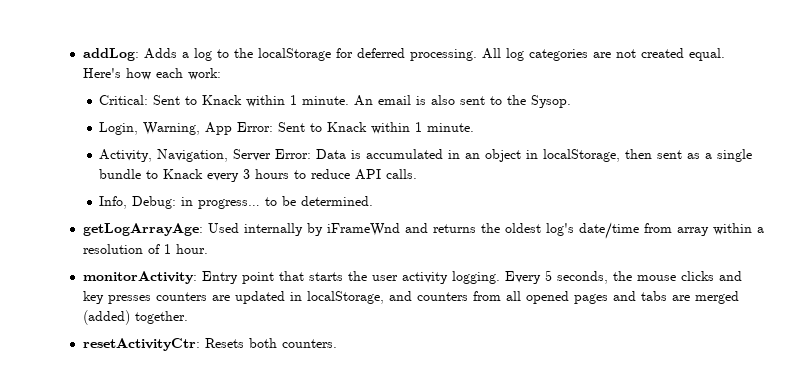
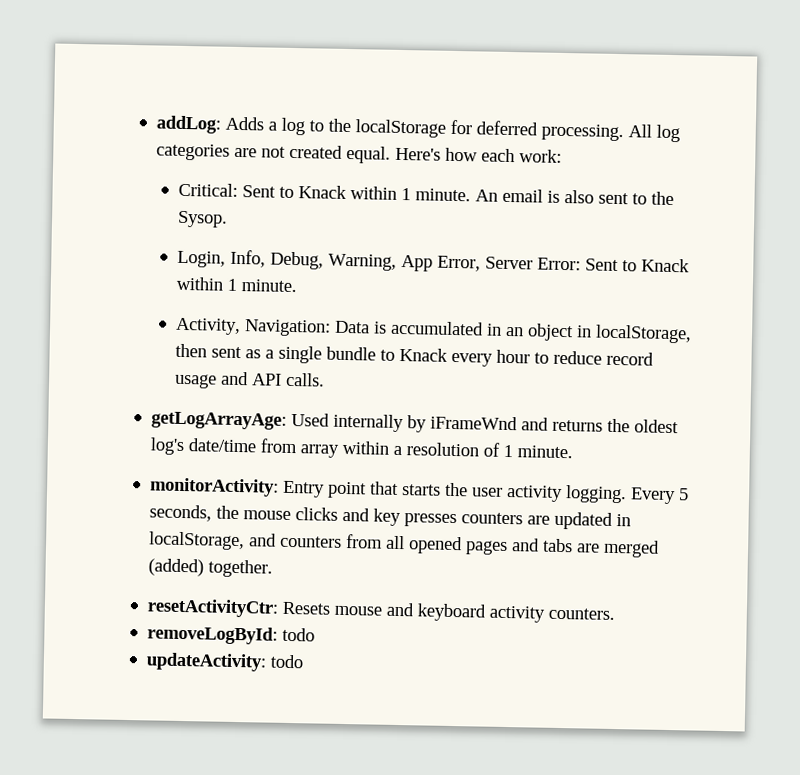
[143,122,233,135] Warning, App -> [229,249,533,272] Info, Debug, Warning, App Error, Server
[157,149,312,162] Navigation, Server Error: -> [243,319,331,337] Navigation:
[243,169,418,180] [99,196,374,209] 3 hours to reduce API calls. // Info, Debug: in progress… to be determined. -> [495,349,654,366] [173,371,325,389] hour to reduce record usage and API calls.
[175,244,208,254] hour. -> [516,445,573,459] minute.
[248,338,337,348] both counters. -> [333,602,615,623] [146,625,315,645] [145,652,304,672] mouse and keyboard activity counters. // removeLogById: todo // updateActivity: todo

